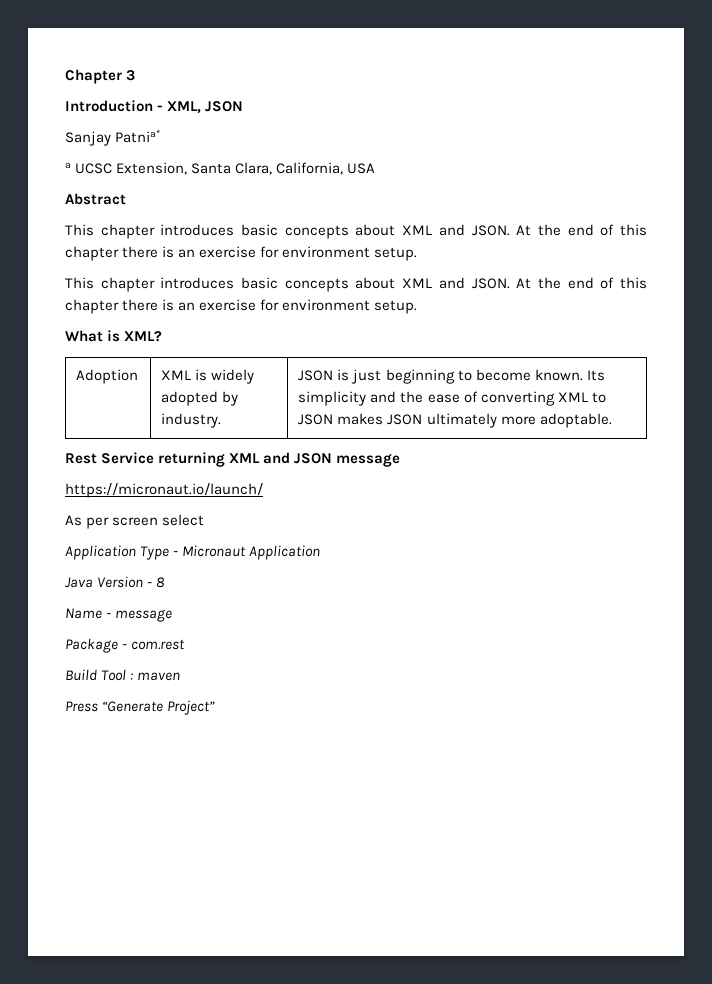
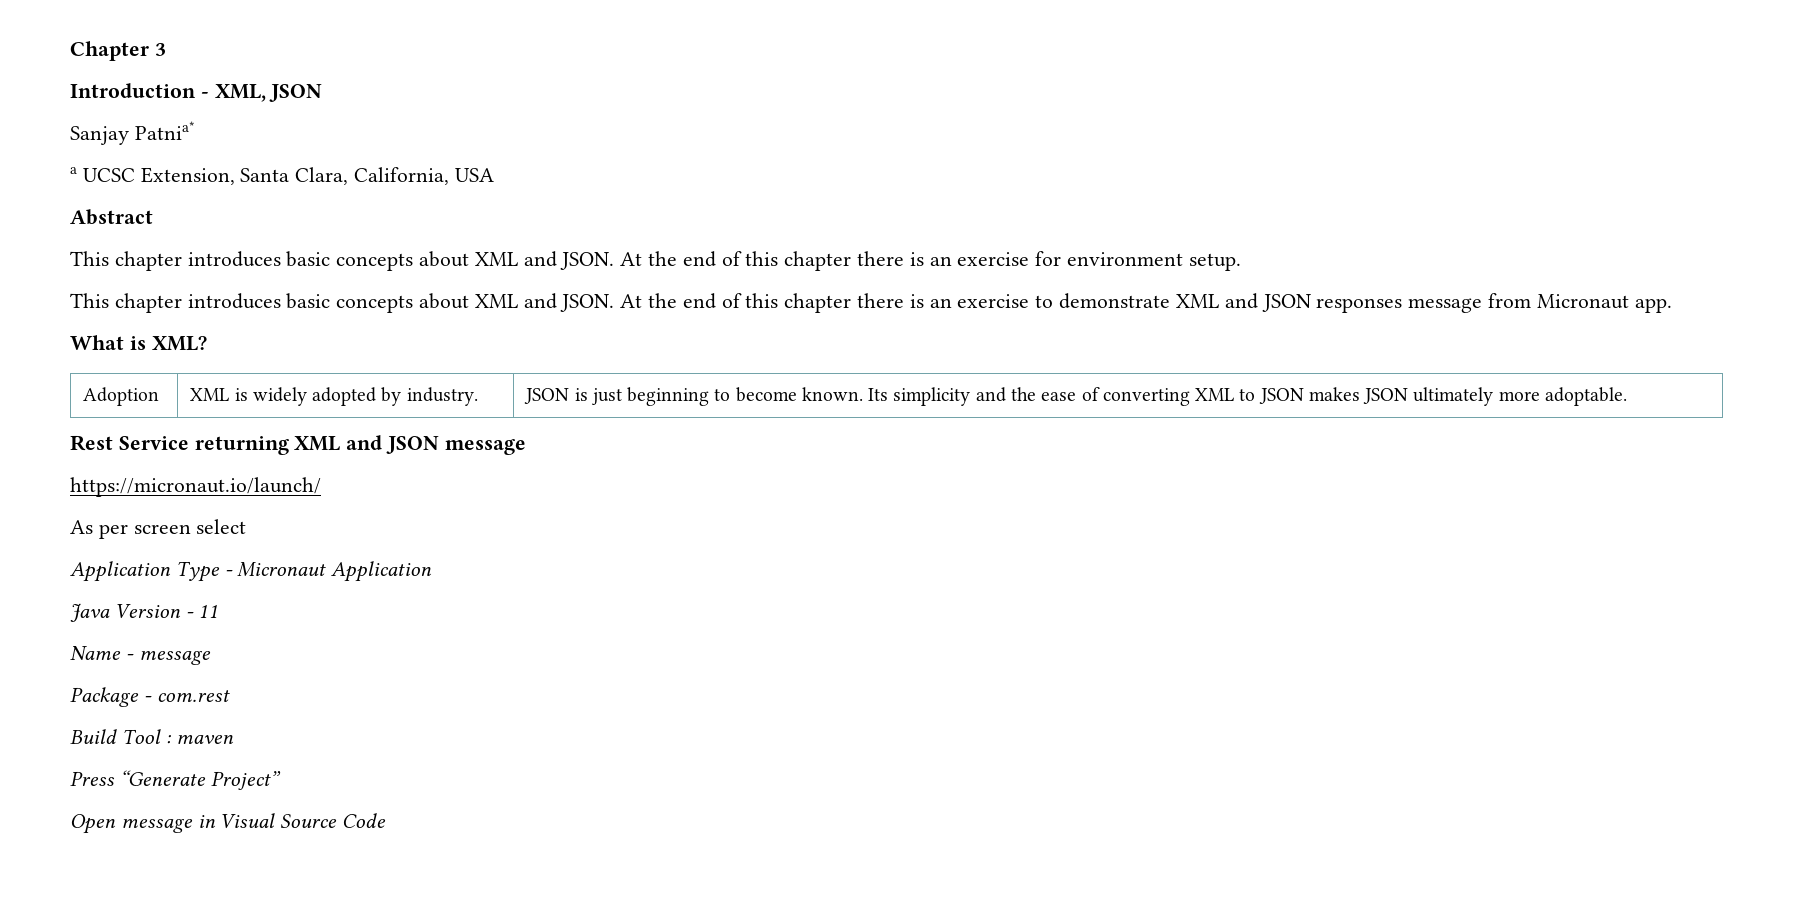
[260,299,418,314] for environment setup. -> [1035,293,1672,313] to demonstrate XML and JSON responses message from Micronaut app.
[156,577,166,588] 8 -> [198,604,219,618] 11
(216, 707) none -> [70,813,387,834] // Open message in Visual Source Code

